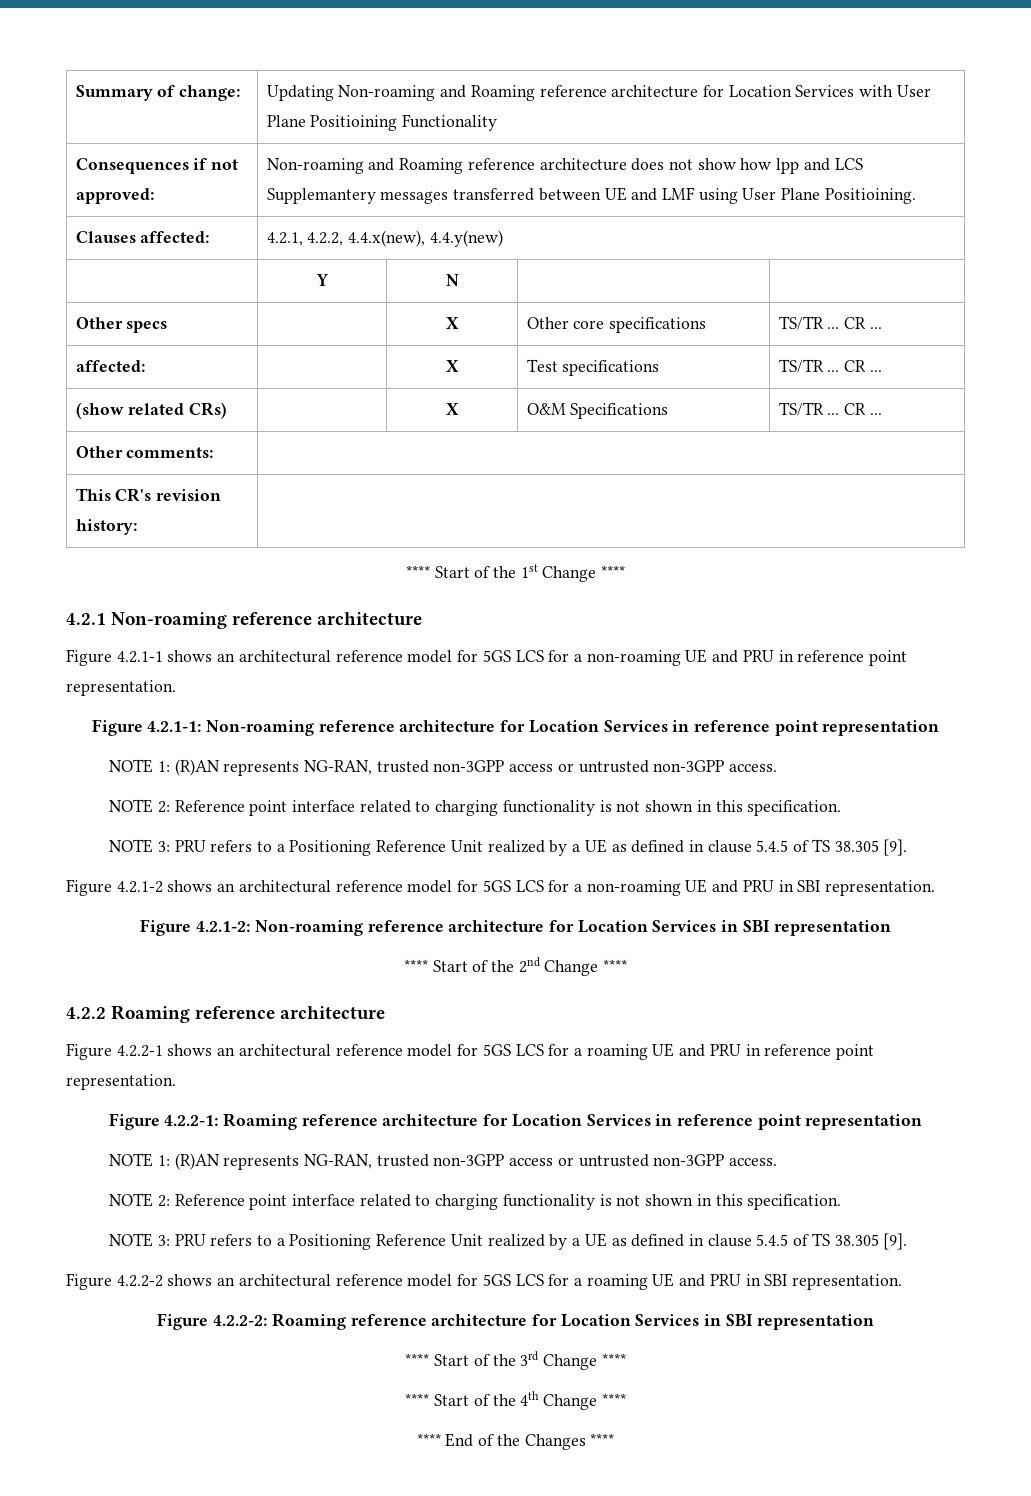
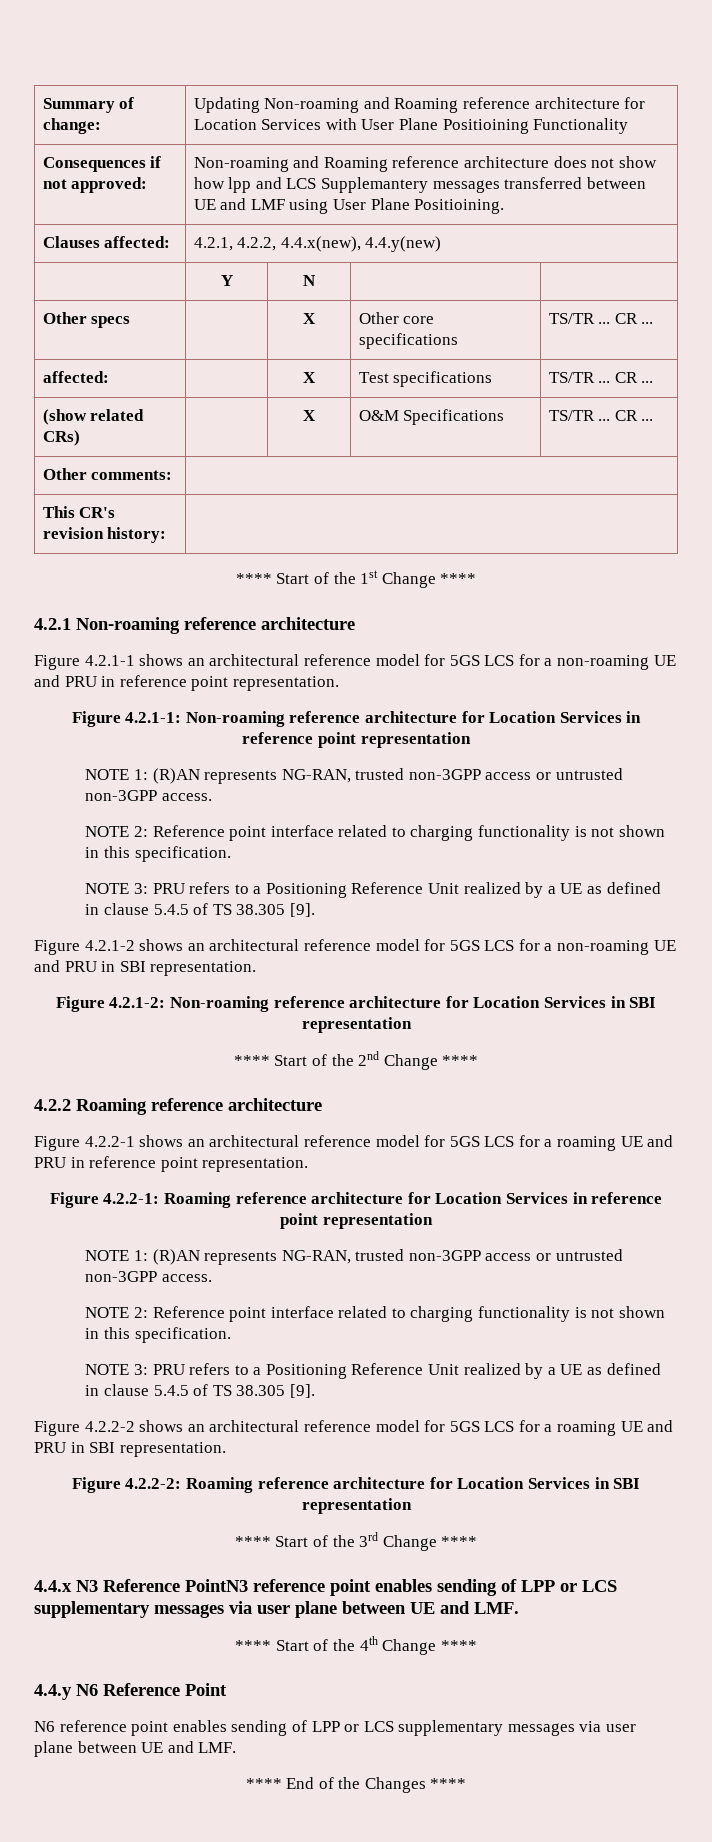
(626, 1359) none -> [34,1579,617,1596] [34,1601,519,1618] // 4.4.x N3 Reference PointN3 reference point enables sending of LPP or LCS supplementary messages via user plane between UE and LMF.
(626, 1399) none -> [34,1683,227,1700] [34,1720,637,1736] [34,1741,237,1757] // 4.4.y N6 Reference Point // N6 reference point enables sending of LPP or LCS supplementary messages via user plane between UE and LMF.

